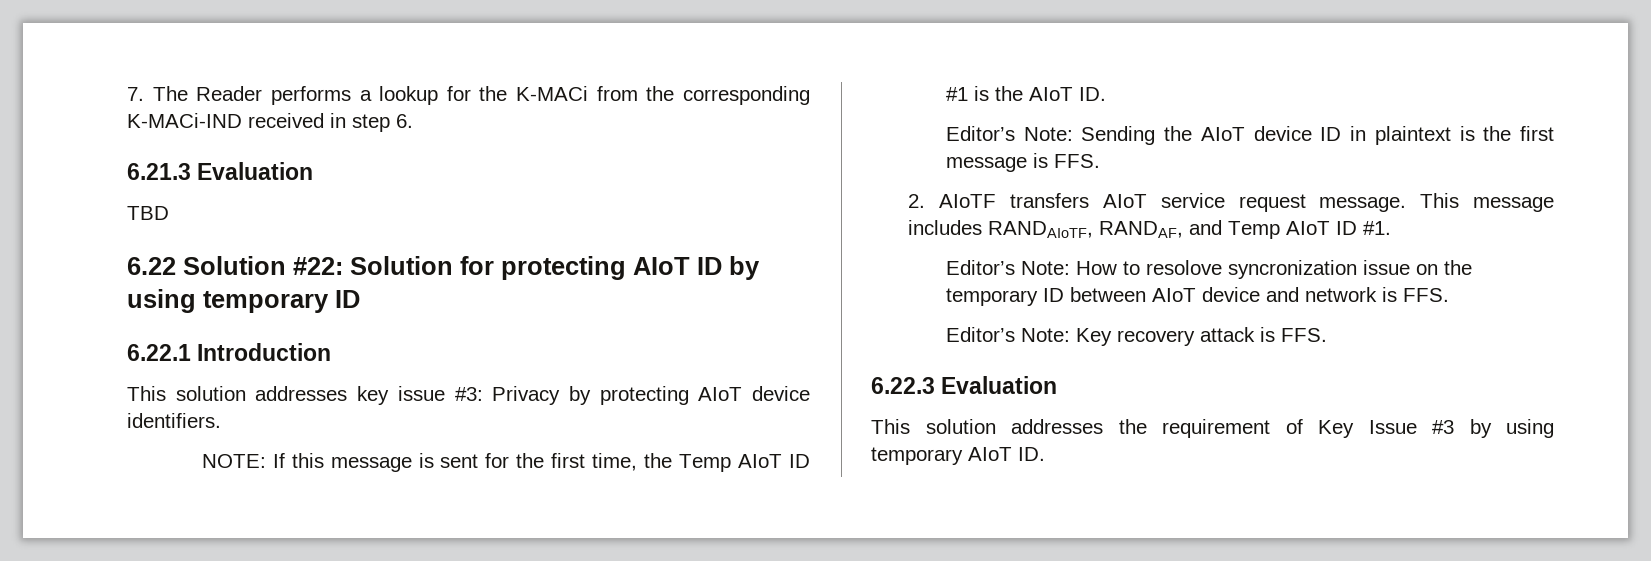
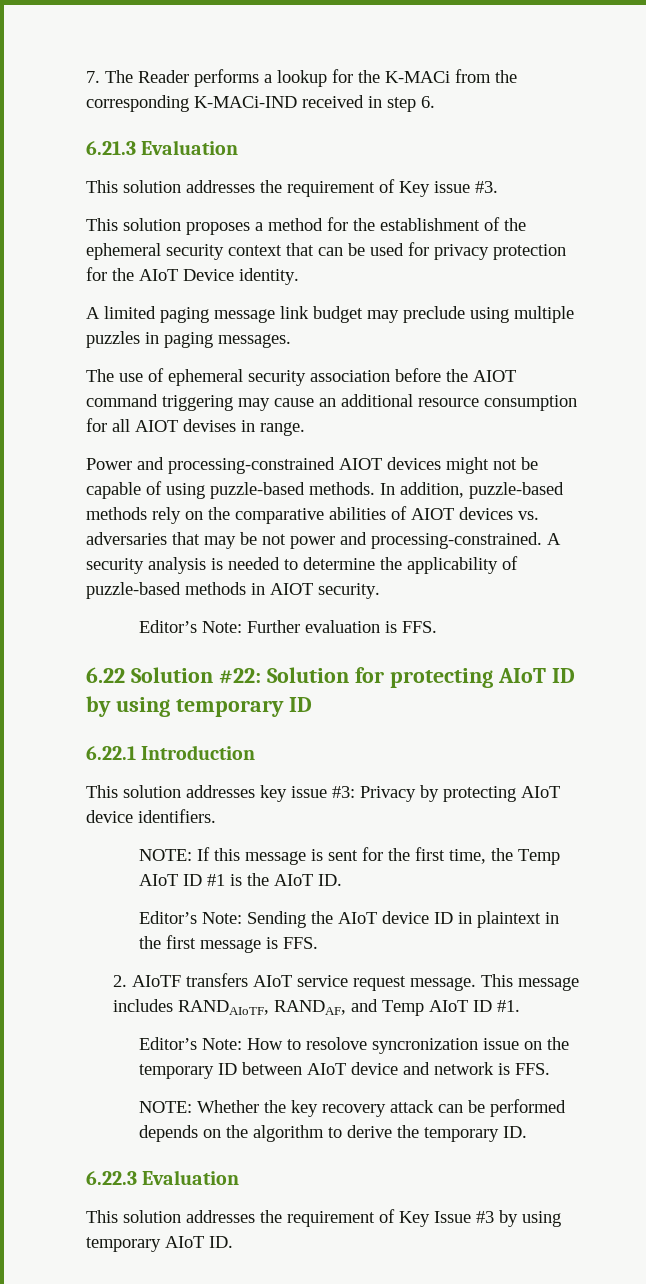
[127,206,169,220] TBD -> [86,179,498,197] [86,217,526,235] [86,242,566,260] [86,267,299,285] [86,306,574,323] [86,331,291,348] [86,368,516,386] [86,394,577,411] [86,418,305,436] [86,457,538,474] [86,481,564,499] [86,506,539,524] [86,532,561,549] [86,556,518,574] [86,582,380,599] [139,620,438,633] This solution addresses the requirement of Key issue #3. // This solution proposes a method for the establishment of the ephemeral security context that can be used for privacy protection for the AIoT Device identity. // A limited paging message link budget may preclude using multiple puzzles in paging messages. // The use of ephemeral security association before the AIOT command triggering may cause an additional resource consumption for all AIOT devises in range. // Power and processing-constrained AIOT devices might not be capable of using puzzle-based methods. In addition, puzzle-based methods rely on the comparative abilities of AIOT devices vs. adversaries that may be not power and processing-constrained. A security analysis is needed to determine the applicability of puzzle-based methods in AIOT security. // Editor’s Note: Further evaluation is FFS.
[1459,126,1475,141] is -> [545,912,560,924] in
[945,327,1327,346] Editor’s Note: Key recovery attack is FFS. -> [139,1099,567,1117] [139,1125,528,1142] NOTE: Whether the key recovery attack can be performed depends on the algorithm to derive the temporary ID.

